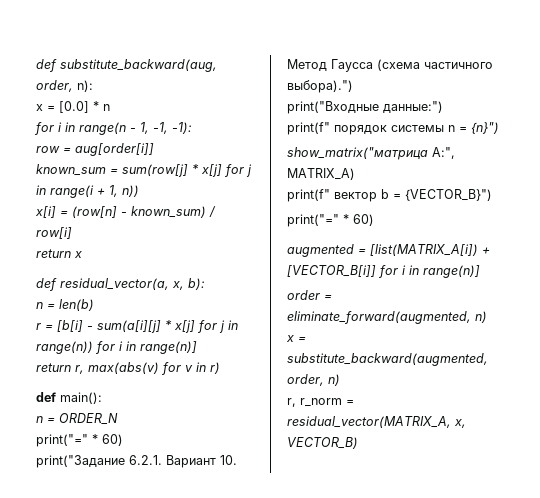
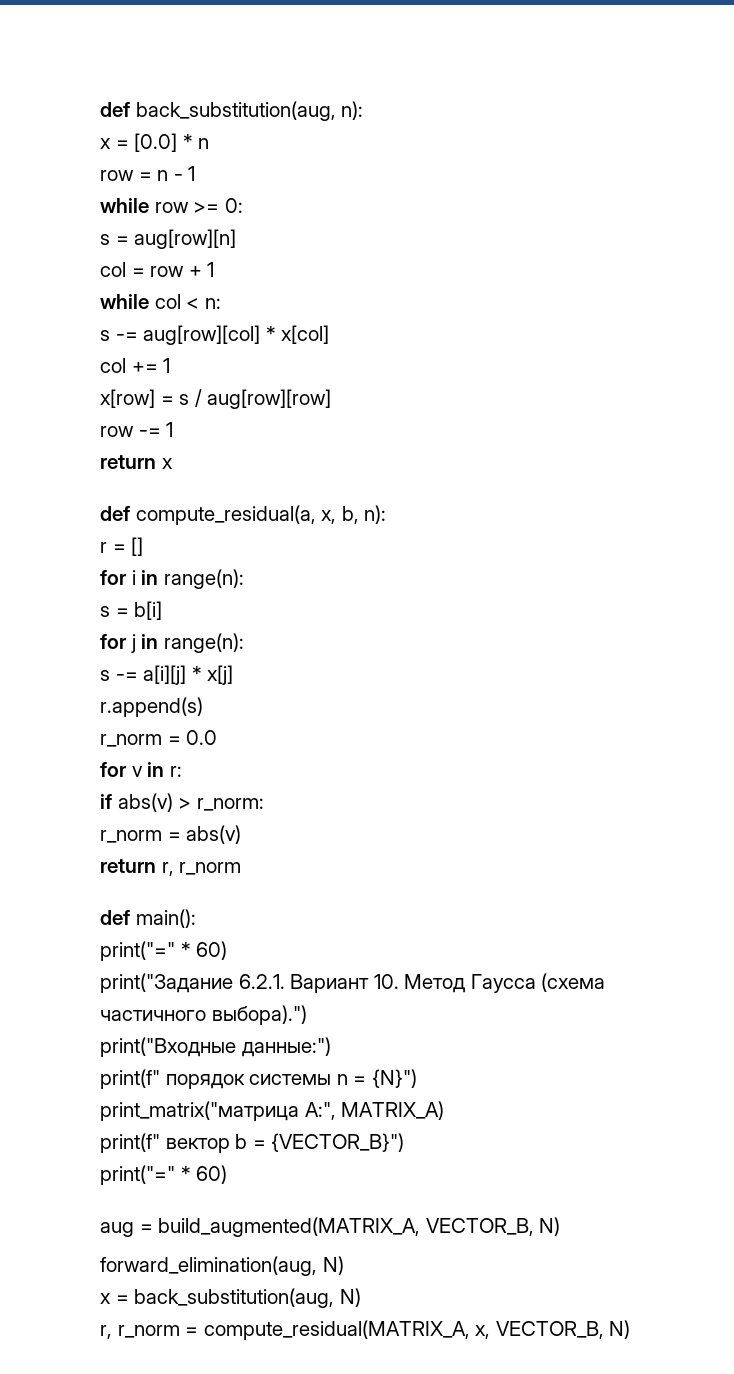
[36,59,217,72] [36,80,73,92] def substitute_backward(aug, order, -> [100,101,336,121] def back_substitution(aug,
[34,122,192,135] [36,143,154,156] [36,164,252,177] [36,185,139,198] [35,206,216,218] [36,227,72,239] [36,249,82,258] [36,278,205,291] [36,299,94,311] [36,320,238,333] [36,341,197,354] [36,362,220,375] for i in range(n - 1, -1, -1): // row = aug[order[i]] // known_sum = sum(row[j] * x[j] for j in range(i + 1, n)) // x[i] = (row[n] - known_sum) / row[i] // return x // def residual_vector(a, x, b): // n = len(b) // r = [b[i] - sum(a[i][j] * x[j] for j in range(n)) for i in range(n)] // return r, max(abs(v) for v in r) -> [100,166,196,181] [100,198,243,213] [100,229,237,249] [100,262,215,277] [100,294,221,309] [100,325,330,345] [100,358,171,373] [100,389,332,409] [100,422,174,437] [100,455,173,469] [100,505,387,525] [100,537,144,556] [100,569,244,589] [100,601,163,620] [100,633,244,653] [100,665,234,685] [100,697,203,717] [100,730,218,747] [100,762,182,777] [100,793,264,812] [100,825,242,844] [100,859,242,876] row = n - 1 // while row >= 0: // s = aug[row][n] // col = row + 1 // while col < n: // s -= aug[row][col] * x[col] // col += 1 // x[row] = s / aug[row][row] // row -= 1 // return x // def compute_residual(a, x, b, n): // r = [] // for i in range(n): // s = b[i] // for j in range(n): // s -= a[i][j] * x[j] // r.append(s) // r_norm = 0.0 // for v in r: // if abs(v) > r_norm: // r_norm = abs(v) // return r, r_norm
[36,413,118,425] // n = ORDER_N -> (196, 918) none
[471,122,499,134] [287,147,428,160] {n}") // show_matrix("матрица -> [371,1069,417,1088] [100,1101,299,1121] {N}") // print_matrix("матрица
[287,244,490,257] [287,265,480,278] [287,290,332,300] [287,311,487,324] [286,335,306,342] [287,353,488,366] [287,374,340,386] augmented = [list(MATRIX_A[i]) + [VECTOR_B[i]] for i in range(n)] // order = eliminate_forward(augmented, n) // x = substitute_backward(augmented, order, n) -> [100,1217,561,1237] [100,1256,344,1276] [100,1288,361,1308] aug = build_augmented(MATRIX_A, VECTOR_B, N) // forward_elimination(aug, N) // x = back_substitution(aug, N)
[287,416,466,428] [287,437,358,449] residual_vector(MATRIX_A, x, VECTOR_B) -> [203,1320,631,1340] compute_residual(MATRIX_A, x, VECTOR_B, N)

